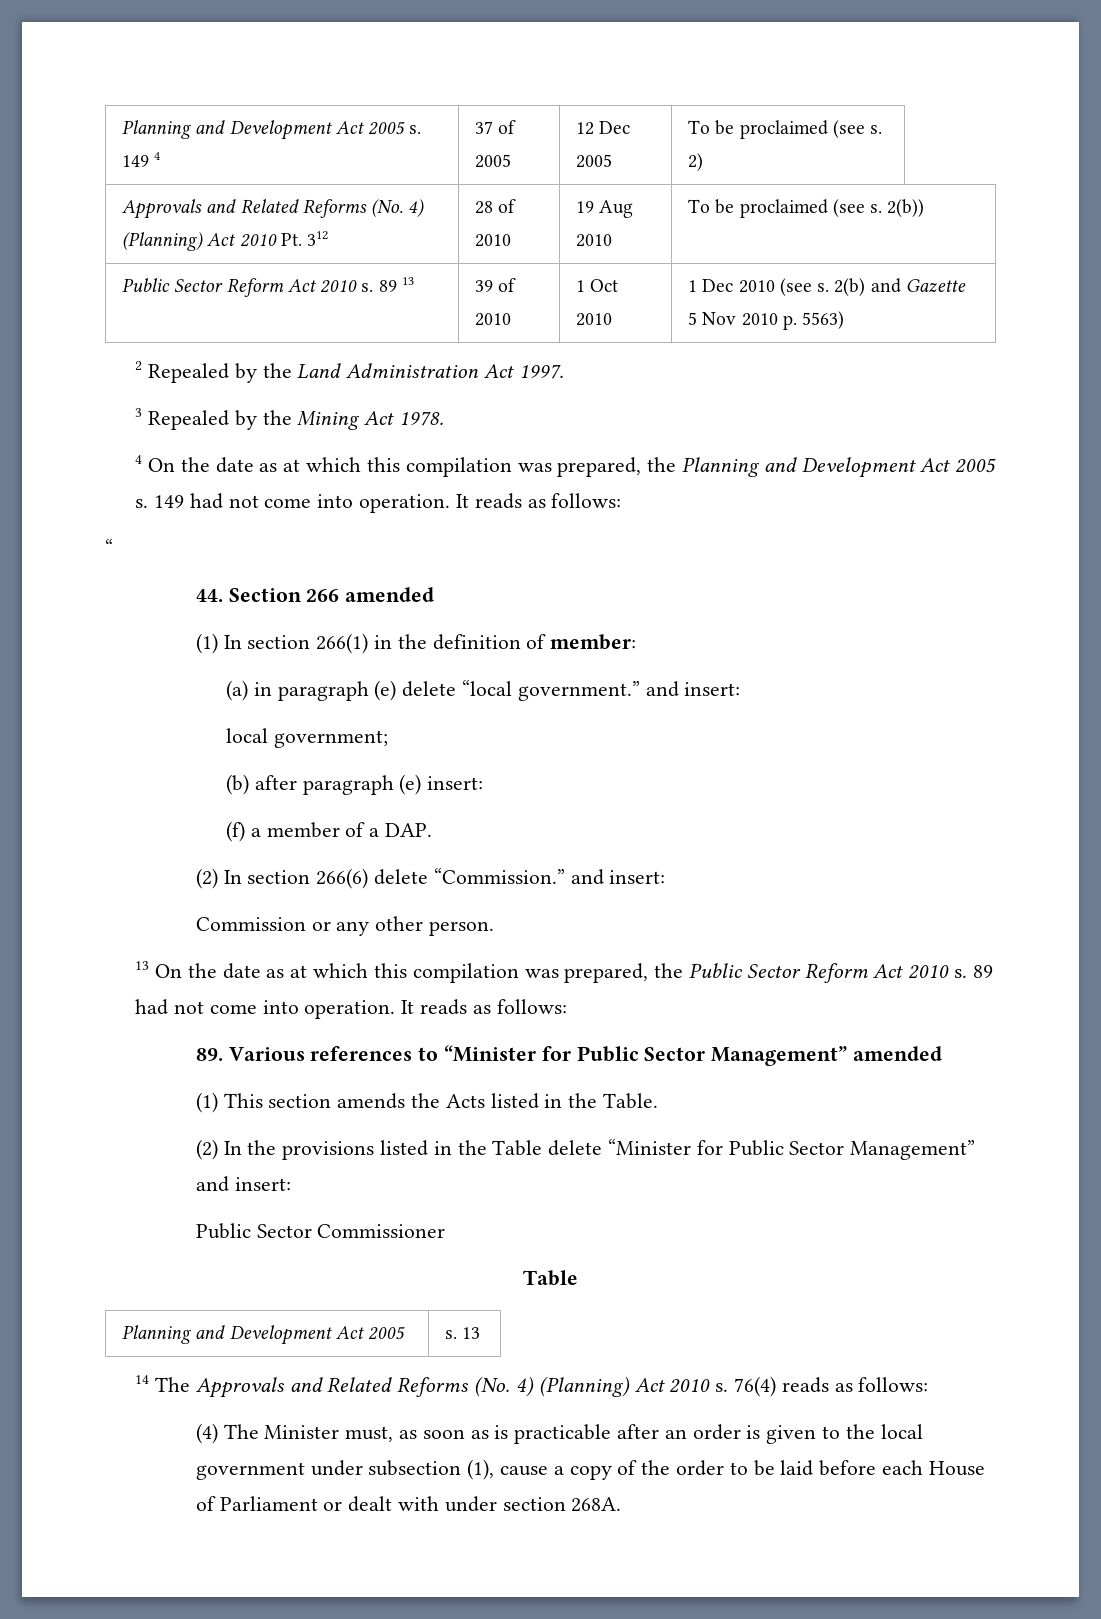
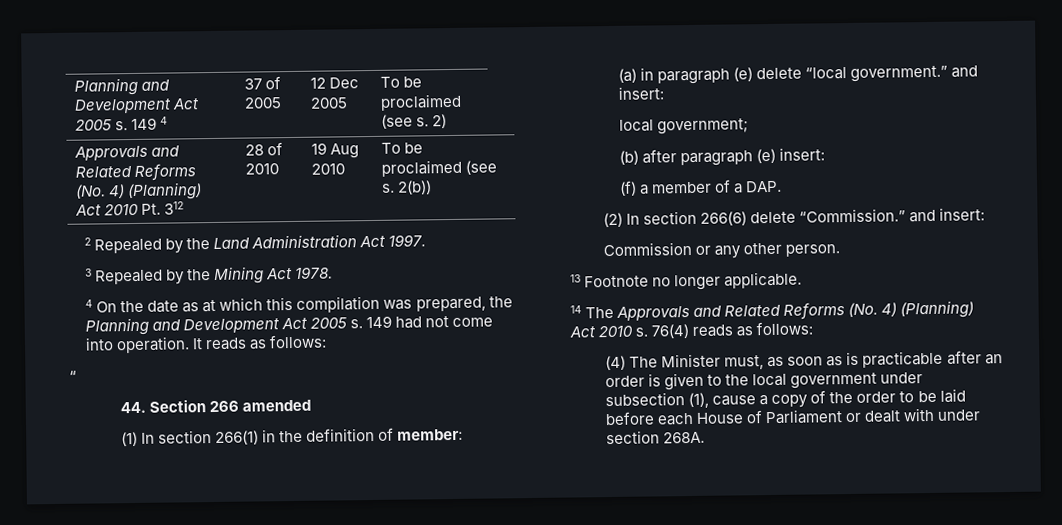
[122,277,414,297] [475,278,517,292] [475,313,512,326] [576,279,619,292] [576,313,613,326] [688,278,966,296] [688,311,845,330] // Public Sector Reform Act 2010 s. 89 13 | 39 of 2010 | 1 Oct 2010 | 1 Dec 2010 (see s. 2(b) and Gazette 5 Nov 2010 p. 5563) -> (433, 187) none
[155,963,993,983] [135,999,567,1019] [195,1045,942,1066] [195,1092,658,1113] [195,1139,976,1160] [195,1176,291,1192] [195,1223,446,1239] [523,1270,578,1286] [122,1325,406,1345] [445,1327,481,1339] On the date as at which this compilation was prepared, the Public Sector Reform Act 2010 s. 89 had not come into operation. It reads as follows: // 89. Various references to “Minister for Public Sector Management” amended // (1) This section amends the Acts listed in the Table. // (2) In the provisions listed in the Table delete “Minister for Public Sector Management” and insert: // Public Sector Commissioner // Table // Planning and Development Act 2005 | s. 13 -> [584,271,803,291] Footnote no longer applicable.

